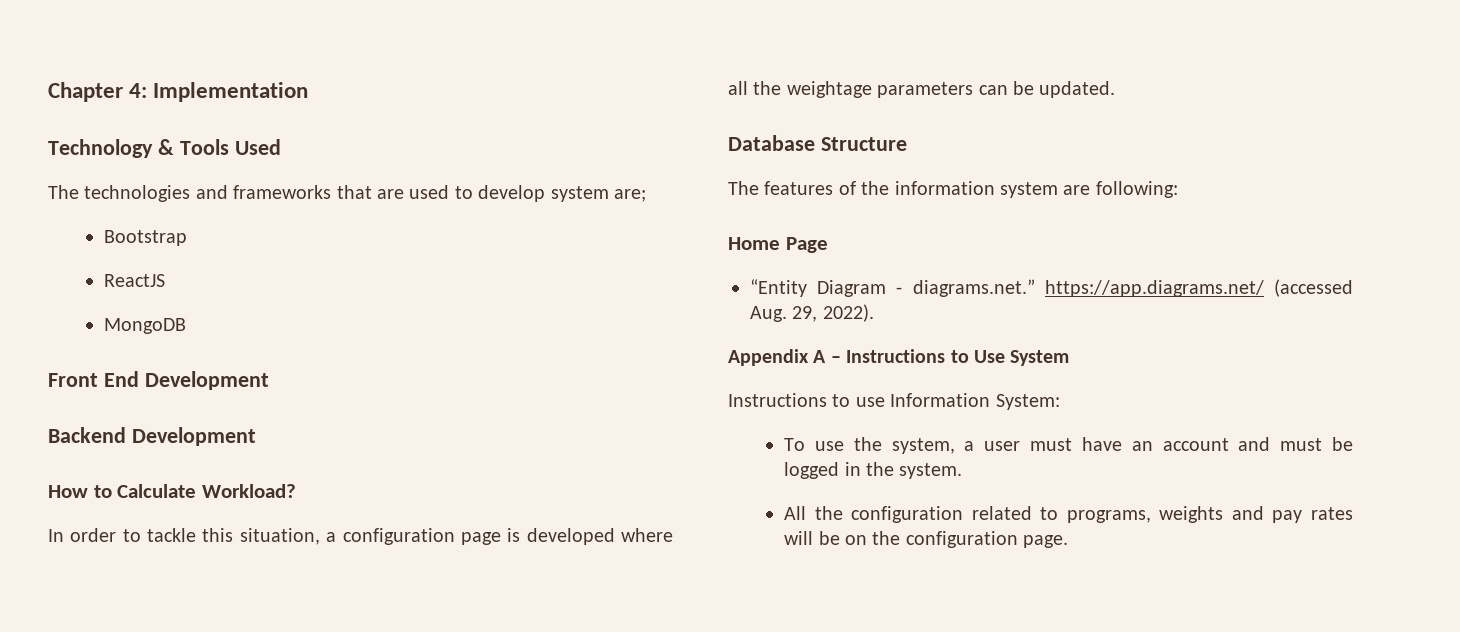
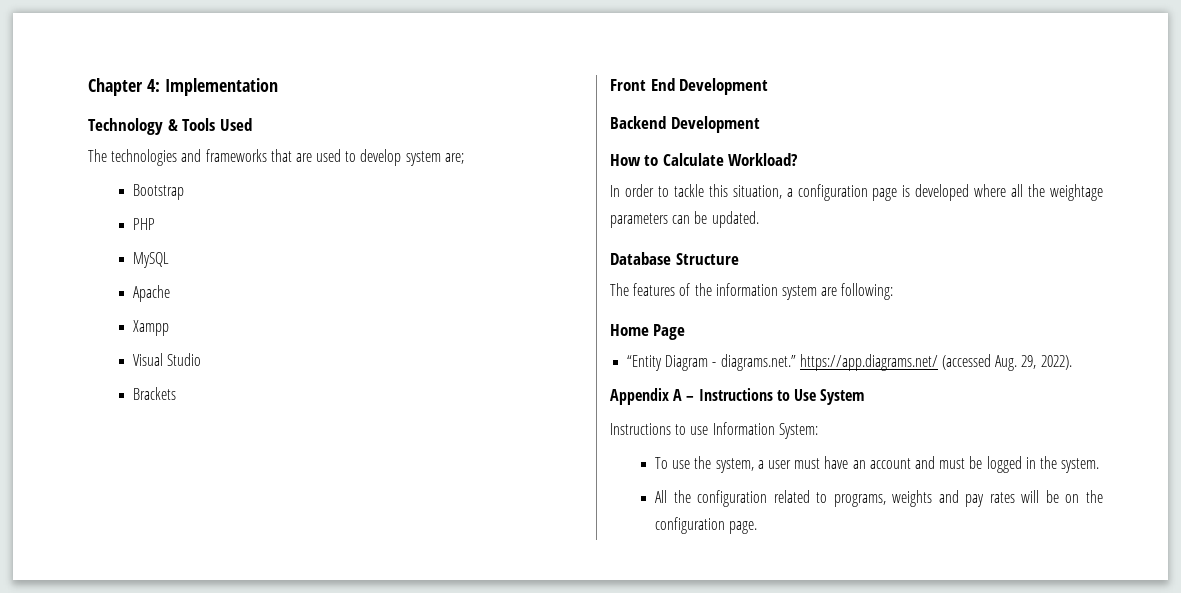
[104,274,166,287] [104,318,187,334] ReactJS // MongoDB -> [133,218,156,230] [133,252,170,268] [133,285,171,302] [133,320,170,336] [133,353,202,366] [133,387,177,400] PHP // MySQL // Apache // Xampp // Visual Studio // Brackets

